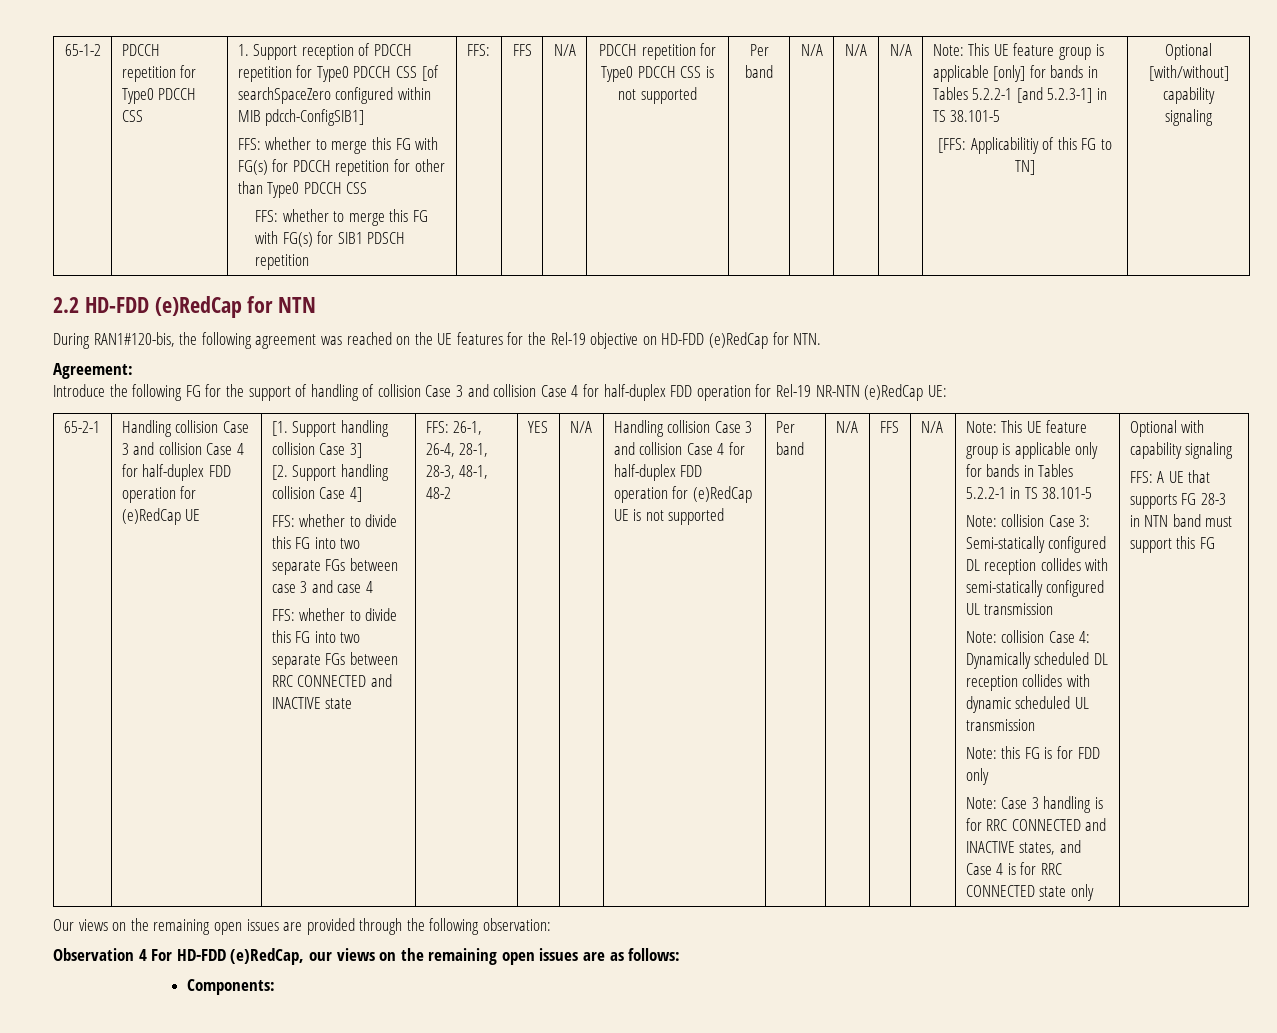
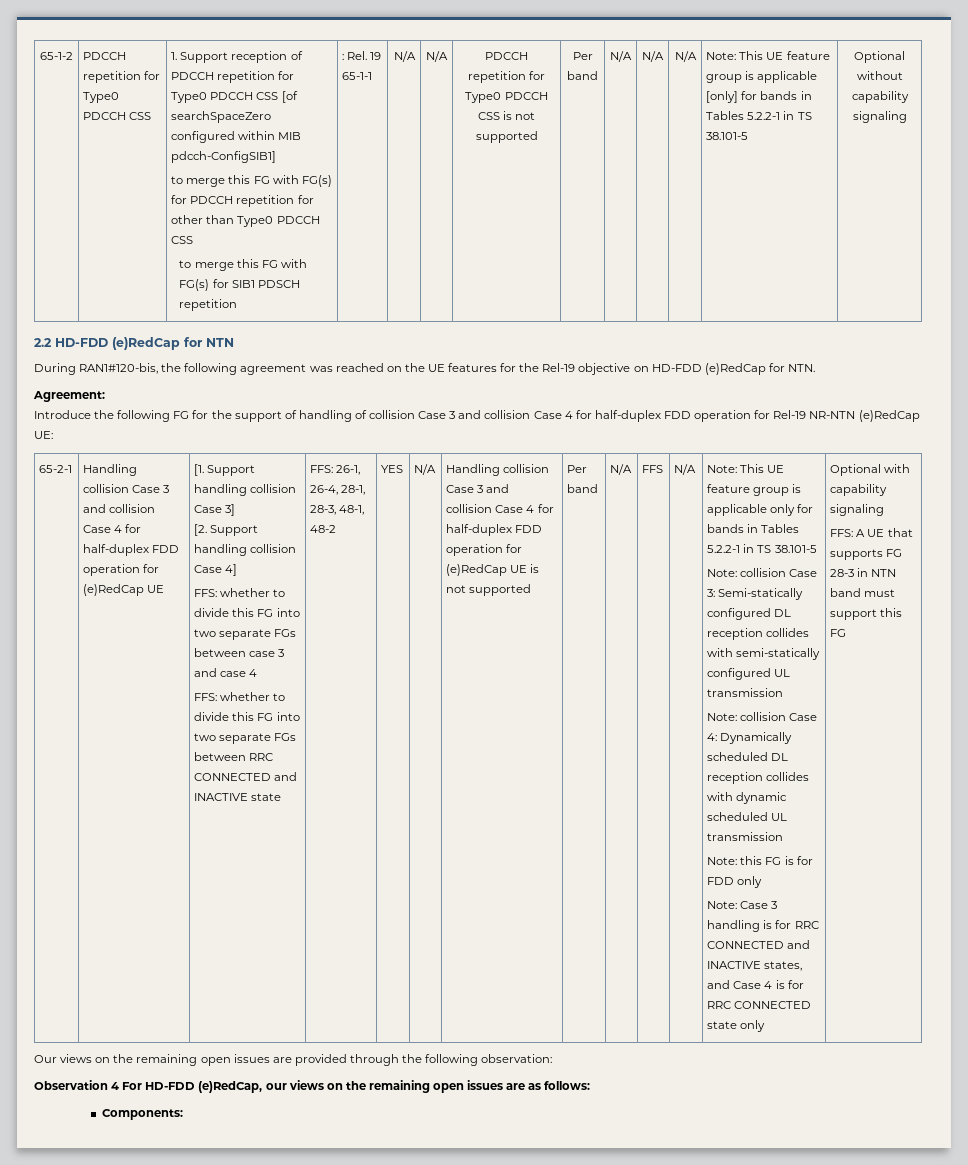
[237,137,312,150] FFS: whether -> (277, 157) none
[254,209,329,222] FFS: whether -> (194, 240) none
[466,44,490,56] [512,44,532,56] FFS: | FFS -> [342,51,382,60] [342,72,373,80] [393,51,416,62] : Rel. 19 65-1-1 | N/A
[1016,87,1107,103] [932,110,1001,122] [938,137,1112,154] [1015,160,1035,175] [1165,43,1212,60] [1148,65,1229,81] [and 5.2.3-1] in TS 38.101-5 // [FFS: Applicabilitiy of this FG to TN] | Optional [with/without] -> [783,111,812,120] [706,132,749,140] [854,51,905,63] [856,71,903,80] in TS 38.101-5 | Optional without

